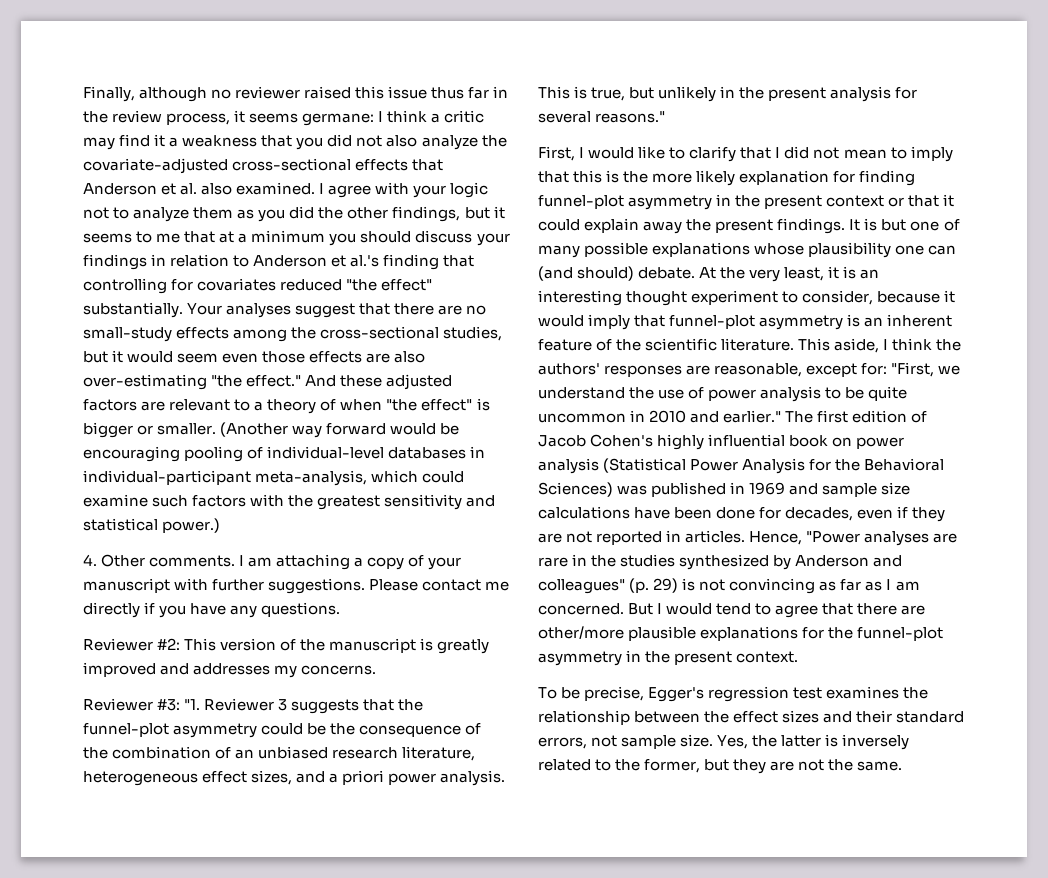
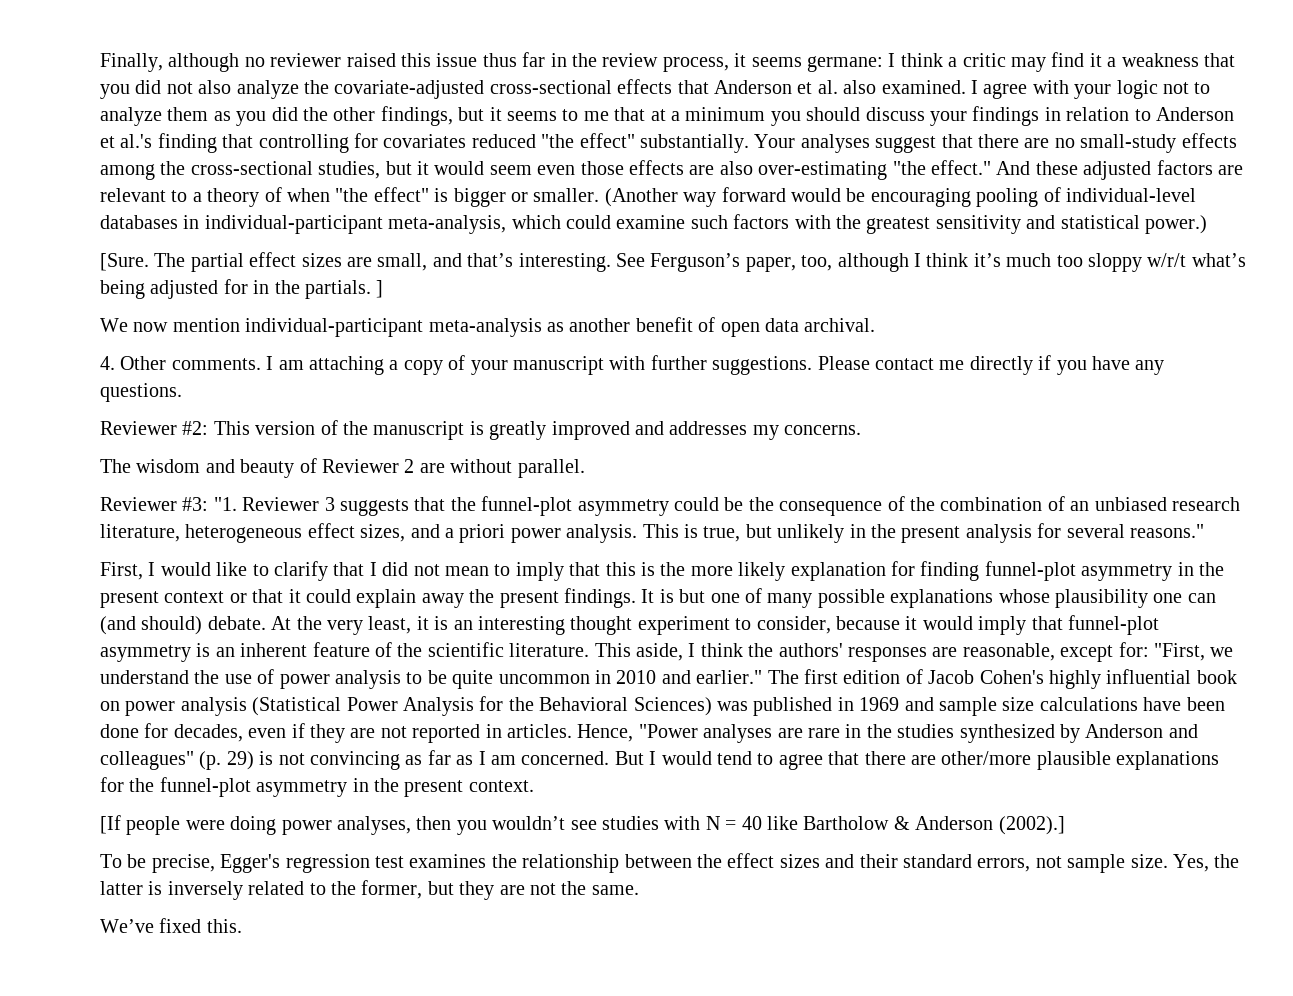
(221, 525) none -> [100,252,1246,272] [100,279,384,299] [100,317,876,337] // [Sure. The partial effect sizes are small, and that’s interesting. See Ferguson’s paper, too, although I think it’s much too sloppy w/r/t what’s being adjusted for in the partials. ] // We now mention individual-participant meta-analysis as another benefit of open data archival.
(377, 670) none -> [100,458,585,478] // The wisdom and beauty of Reviewer 2 are without parallel.
(799, 657) none -> [100,815,1065,835] // [If people were doing power analyses, then you wouldn’t see studies with N = 40 like Bartholow & Anderson (2002).]
(903, 766) none -> [100,918,242,933] // We’ve fixed this.

